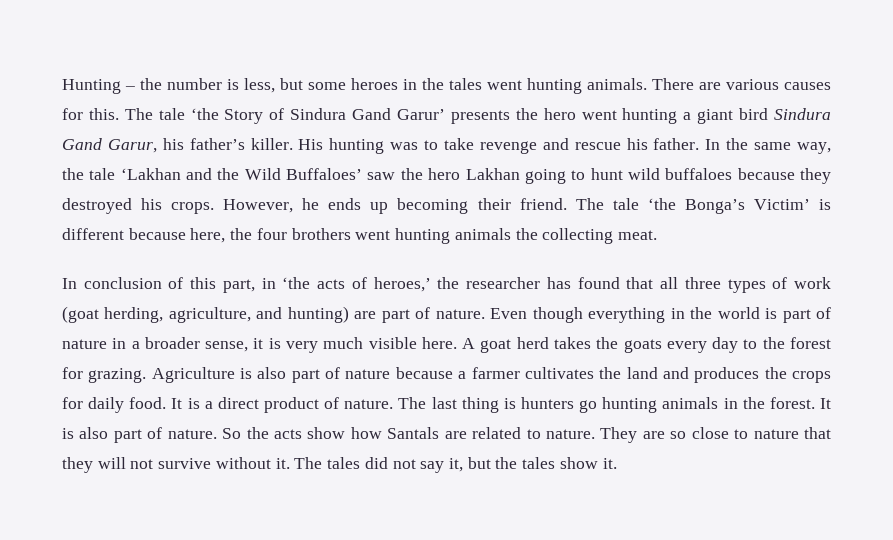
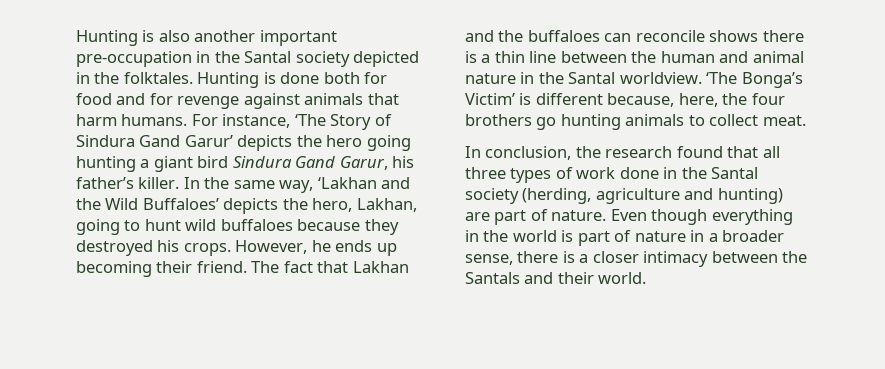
[62,78,831,94] [62,108,219,120] Hunting – the number is less, but some heroes in the tales went hunting animals. There are various causes for this. The tale ‘the -> [76,30,337,46] [76,51,420,67] [76,72,388,88] [76,93,399,109] [76,114,326,128] Hunting is also another important pre-occupation in the Santal society depicted in the folktales. Hunting is done both for food and for revenge against animals that harm humans. For instance, ‘The
[450,108,617,124] presents the hero went -> [237,135,411,151] depicts the hero going
[298,138,700,154] His hunting was to take revenge and rescue his father. -> (180, 183) none
[62,168,116,180] the tale -> (314, 186) none
[367,168,520,180] saw the hero Lakhan -> [223,198,417,214] depicts the hero, Lakhan,
[612,198,676,210] tale ‘the -> [283,261,409,273] [465,30,804,42] [465,51,804,63] [465,72,738,84] fact that Lakhan and the buffaloes can reconcile shows there is a thin line between the human and animal nature in the Santal worldview. ‘The
[128,228,186,240] because -> [607,93,675,107] because,
[355,228,614,244] went hunting animals the collecting -> [536,114,759,130] go hunting animals to collect
[83,277,571,293] conclusion of this part, in ‘the acts of heroes,’ the researcher has -> [485,146,673,160] conclusion, the research
[62,306,251,323] (goat herding, agriculture, -> [619,167,759,179] [465,188,680,204] done in the Santal society (herding, agriculture
[253,337,832,353] [62,367,832,383] [62,397,831,413] [62,427,832,443] [62,457,617,473] it is very much visible here. A goat herd takes the goats every day to the forest for grazing. Agriculture is also part of nature because a farmer cultivates the land and produces the crops for daily food. It is a direct product of nature. The last thing is hunters go hunting animals in the forest. It is also part of nature. So the acts show how Santals are related to nature. They are so close to nature that they will not survive without it. The tales did not say it, but the tales show it. -> [517,251,808,267] [465,272,647,284] there is a closer intimacy between the Santals and their world.

